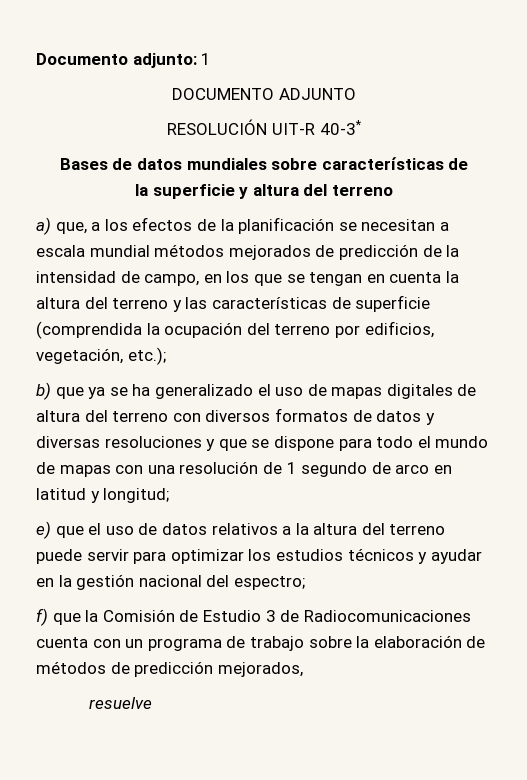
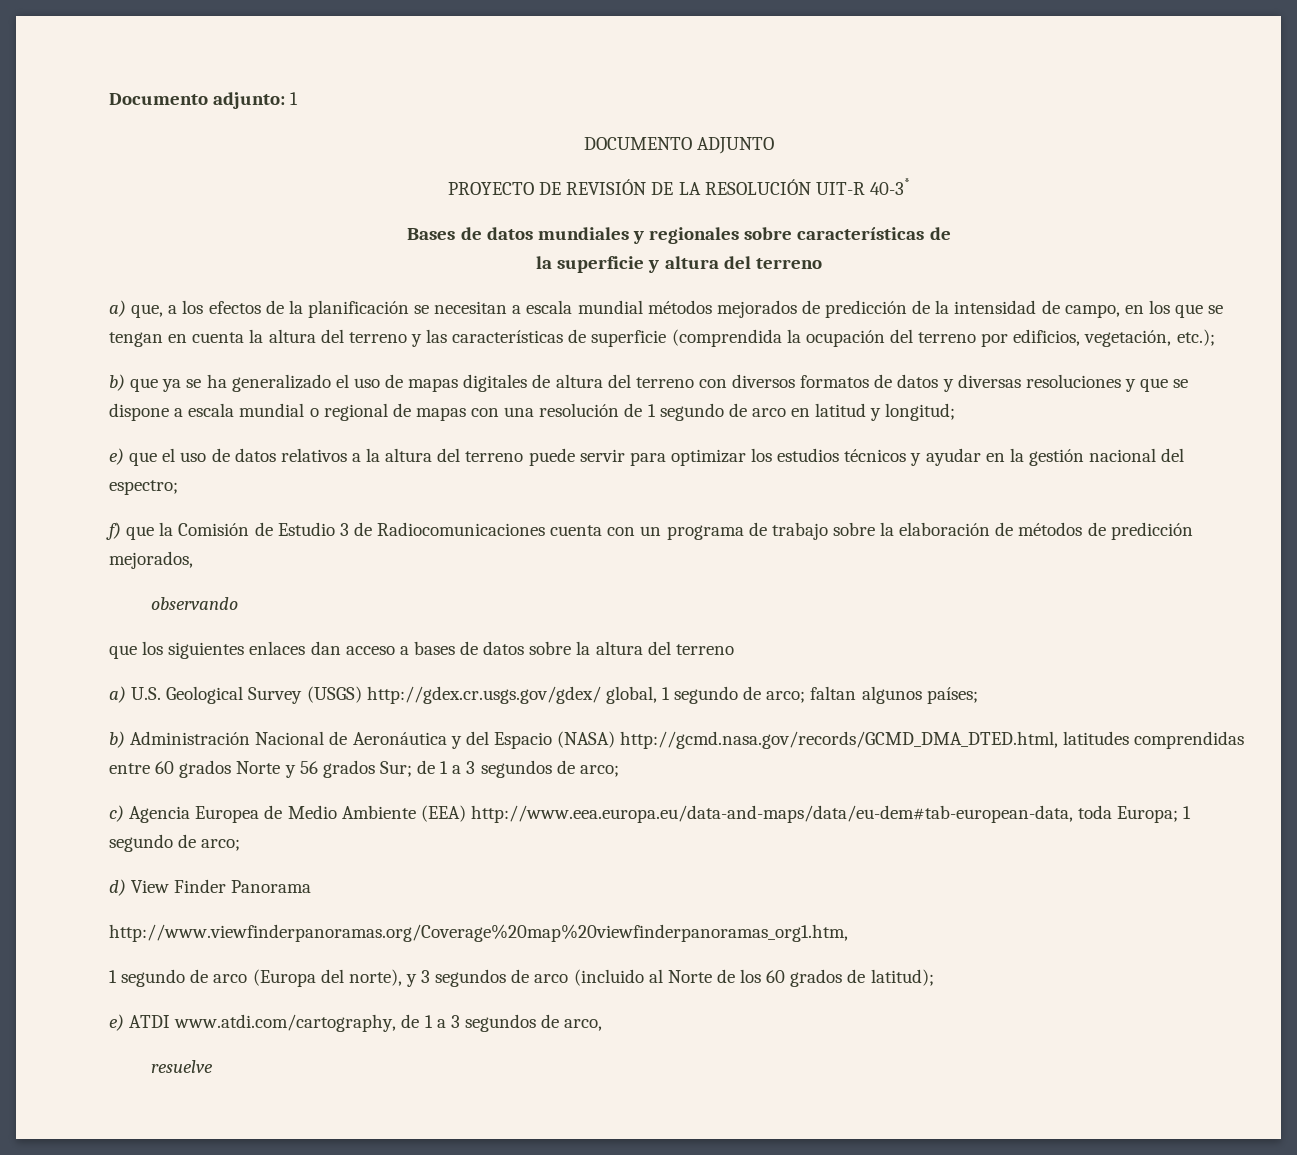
(356, 94) none -> [448,179,701,195] PROYECTO DE REVISIÓN DE LA
(267, 164) none -> [633,227,740,244] y regionales
[338,436,489,451] para todo el mundo -> [174,403,388,421] a escala mundial o regional
(303, 669) none -> [151,597,239,610] [109,641,734,659] [109,686,978,704] [109,731,1245,749] [109,760,619,778] [109,805,1192,823] [109,834,241,852] [109,879,312,896] [109,924,848,942] [109,969,934,987] [109,1014,603,1032] // observando // que los siguientes enlaces dan acceso a bases de datos sobre la altura del terreno // a) U.S. Geological Survey (USGS) http://gdex.cr.usgs.gov/gdex/ global, 1 segundo de arco; faltan algunos países; // b) Administración Nacional de Aeronáutica y del Espacio (NASA) http://gcmd.nasa.gov/records/GCMD_DMA_DTED.html, latitudes comprendidas entre 60 grados Norte y 56 grados Sur; de 1 a 3 segundos de arco; // c) Agencia Europea de Medio Ambiente (EEA) http://www.eea.europa.eu/data-and-maps/data/eu-dem#tab-european-data, toda Europa; 1 segundo de arco; // d) View Finder Panorama // http://www.viewfinderpanoramas.org/Coverage%20map%20viewfinderpanoramas_org1.htm, // 1 segundo de arco (Europa del norte), y 3 segundos de arco (incluido al Norte de los 60 grados de latitud); // e) ATDI www.atdi.com/cartography, de 1 a 3 segundos de arco,

